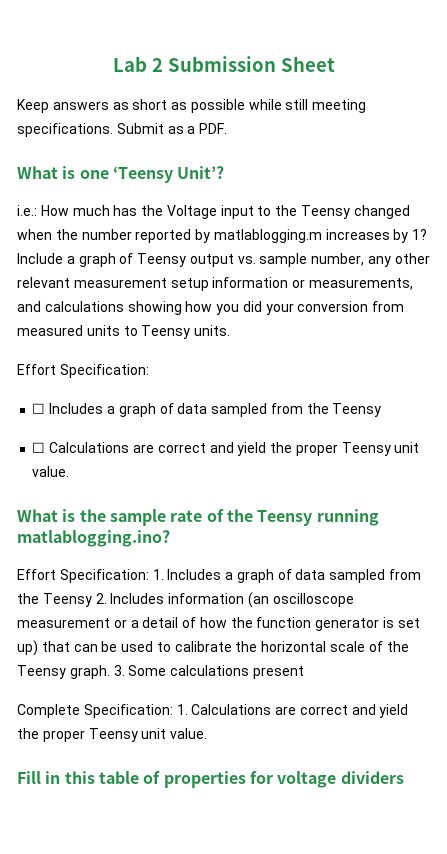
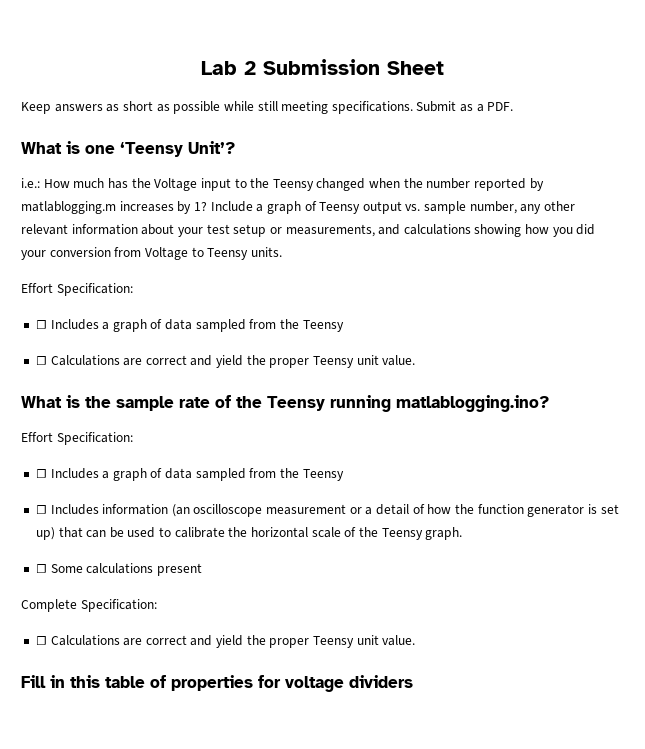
[73,277,289,291] measurement setup information -> [71,224,267,237] information about your test setup
[17,325,120,336] measured units -> [144,247,188,260] Voltage
[152,569,422,583] [17,593,107,607] 1. Includes a graph of data sampled from the Teensy 2. -> [35,468,344,481] [35,505,47,514] // ☐ Includes a graph of data sampled from the Teensy // ☐
[113,665,125,676] 3. -> [35,564,47,573] // ☐
[176,704,188,715] 1. -> [35,636,47,645] // ☐

